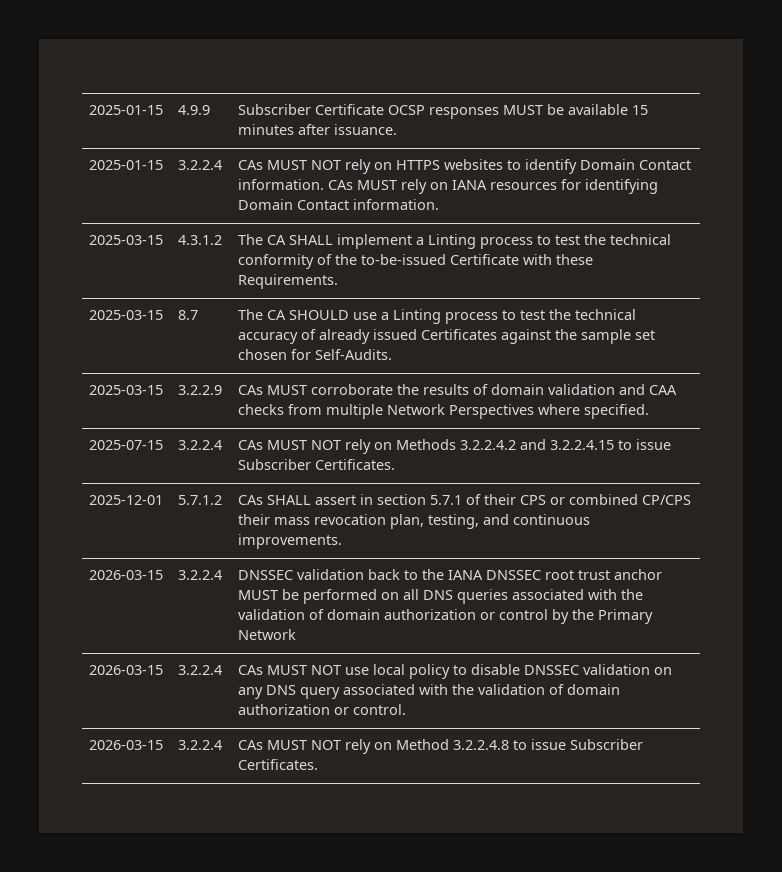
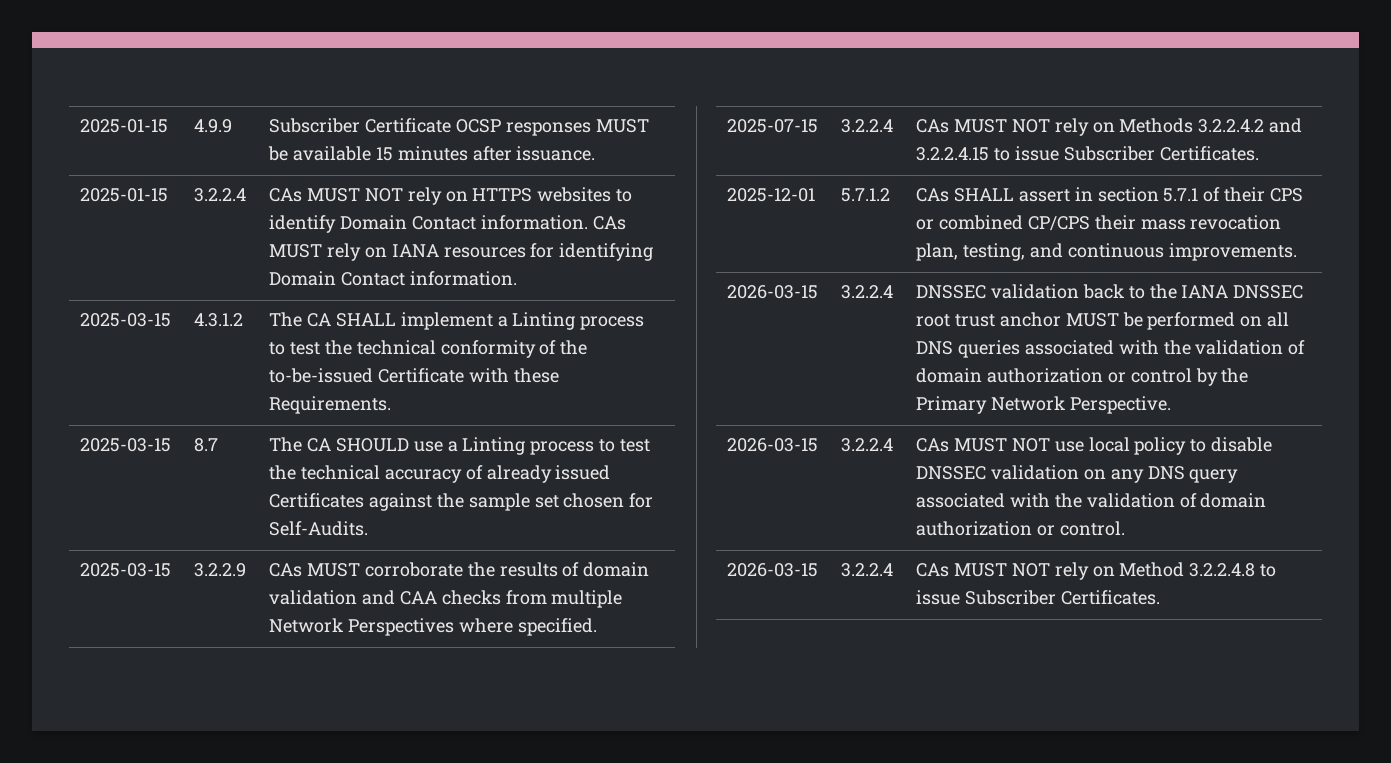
(297, 634) none -> [1069,396,1171,414] Perspective.

